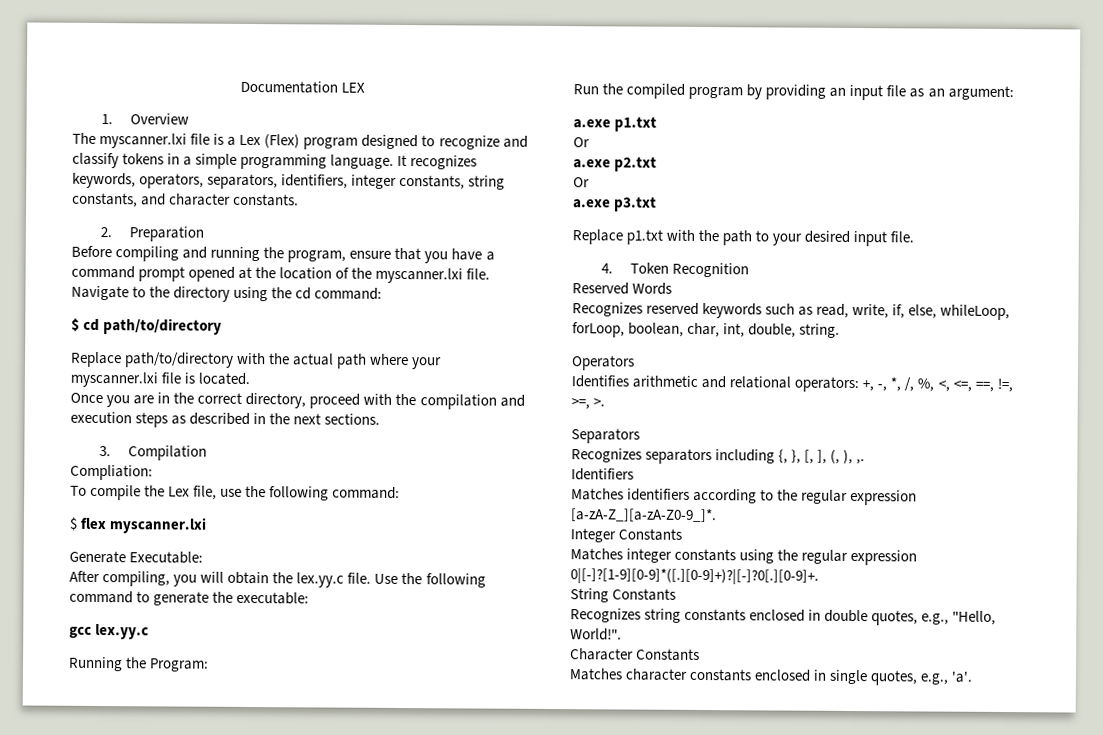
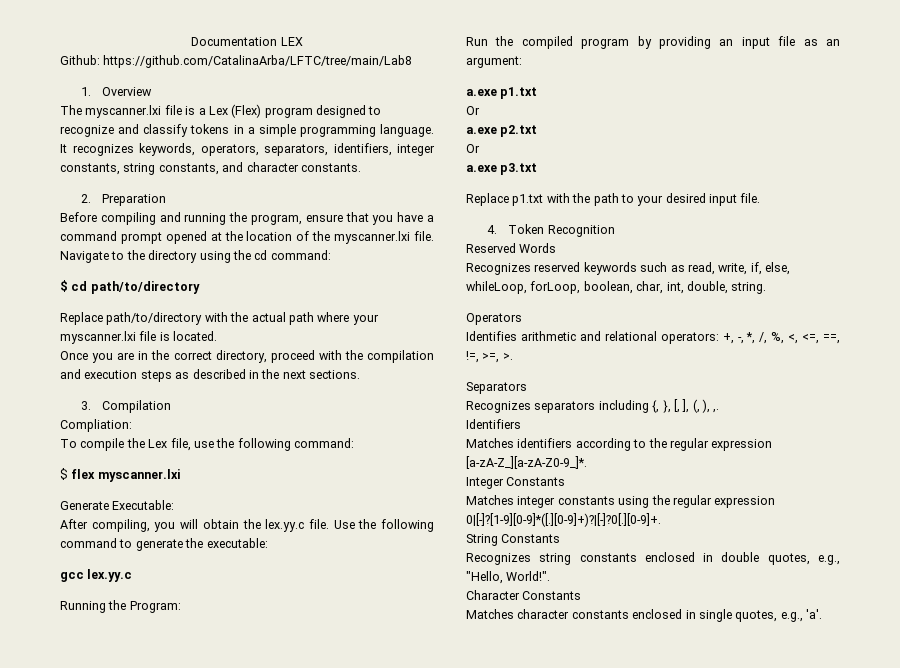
(366, 87) none -> [60,55,413,68] // Github: https://github.com/CatalinaArba/LFTC/tree/main/Lab8

